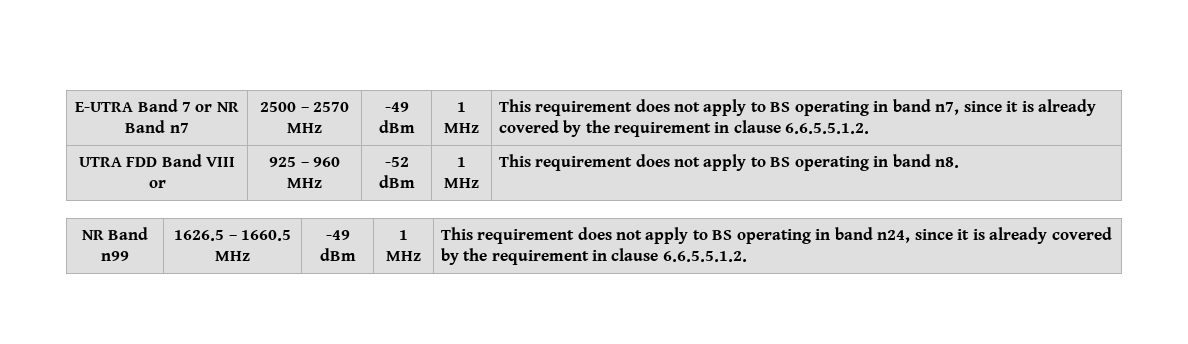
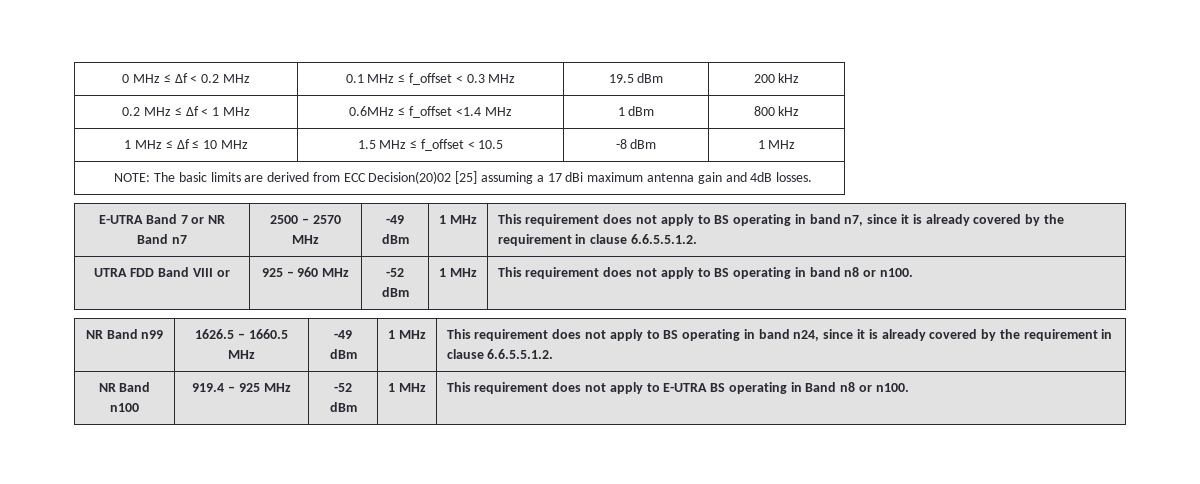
(75, 107) none -> [122,73,250,83] [345,73,516,85] [608,73,664,83] [753,73,800,83] [122,106,250,116] [349,106,512,118] [617,106,655,116] [753,106,800,116] [124,139,248,149] [357,139,504,151] [615,139,657,149] [757,140,796,149] [114,171,813,184] 0 MHz ≤ Δf < 0.2 MHz | 0.1 MHz ≤ f_offset < 0.3 MHz | 19.5 dBm | 200 kHz // 0.2 MHz ≤ Δf < 1 MHz | 0.6MHz ≤ f_offset <1.4 MHz | 1 dBm | 800 kHz // 1 MHz ≤ Δf ≤ 10 MHz | 1.5 MHz ≤ f_offset < 10.5 | -8 dBm | 1 MHz // NOTE: The basic limits are derived from ECC Decision(20)02 [25] assuming a 17 dBi maximum antenna gain and 4dB losses. //
[935,157,960,168] n8. -> [844,267,914,277] n8 or n100.
(747, 256) none -> [98,382,151,392] [110,403,139,412] [192,383,291,392] [334,383,352,392] [329,402,357,412] [388,383,426,392] [446,382,909,394] // NR Band n100 | 919.4 – 925 MHz | -52 dBm | 1 MHz | This requirement does not apply to E-UTRA BS operating in Band n8 or n100.

